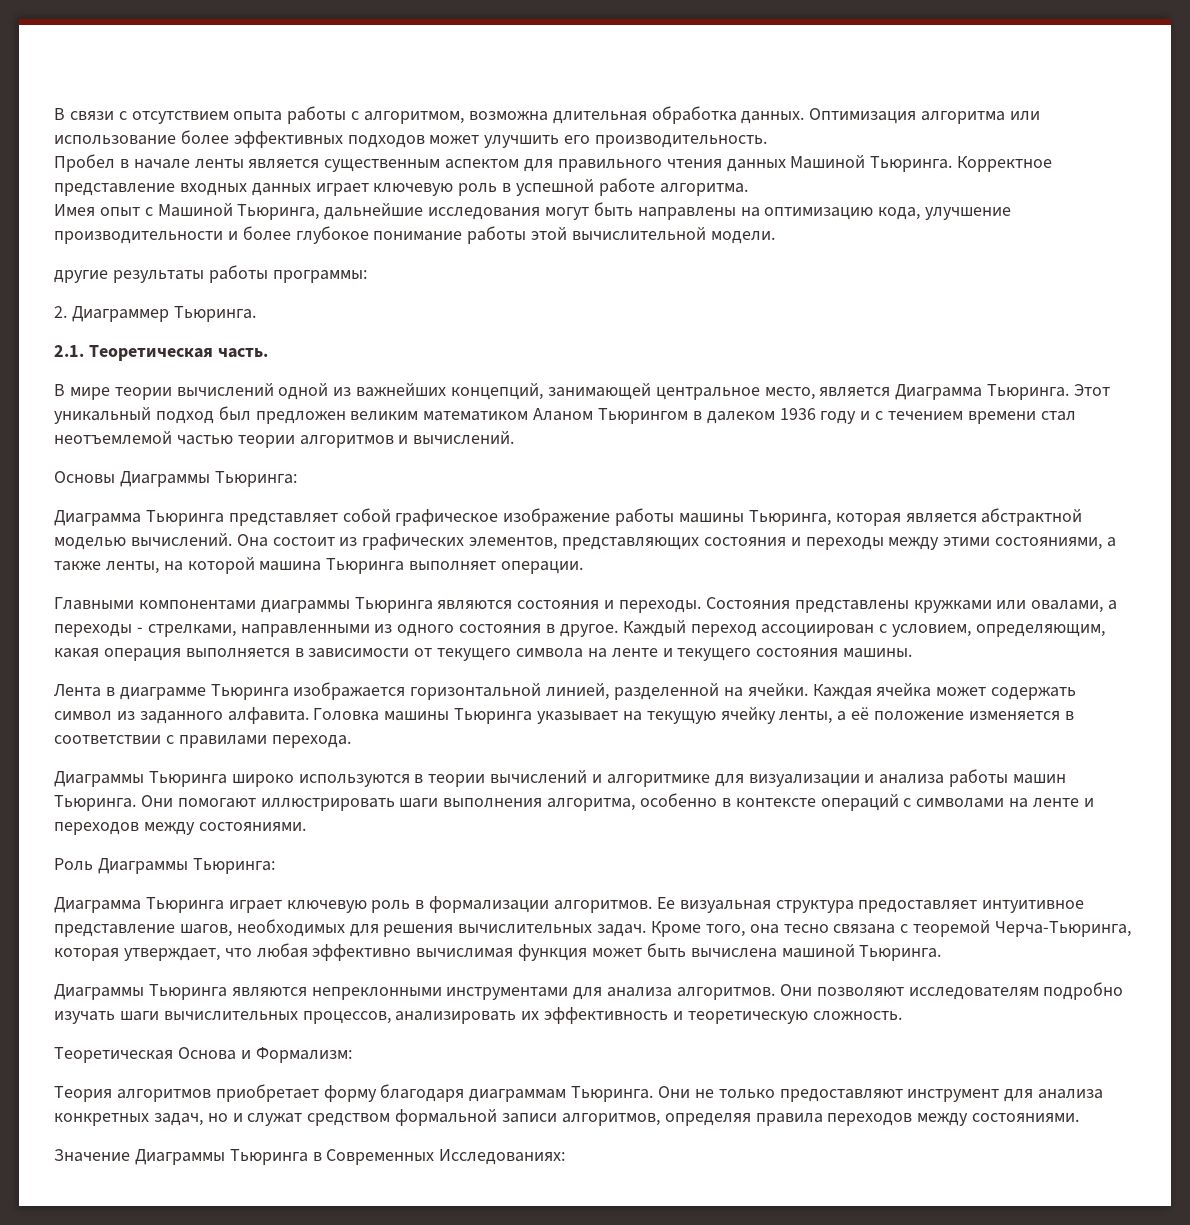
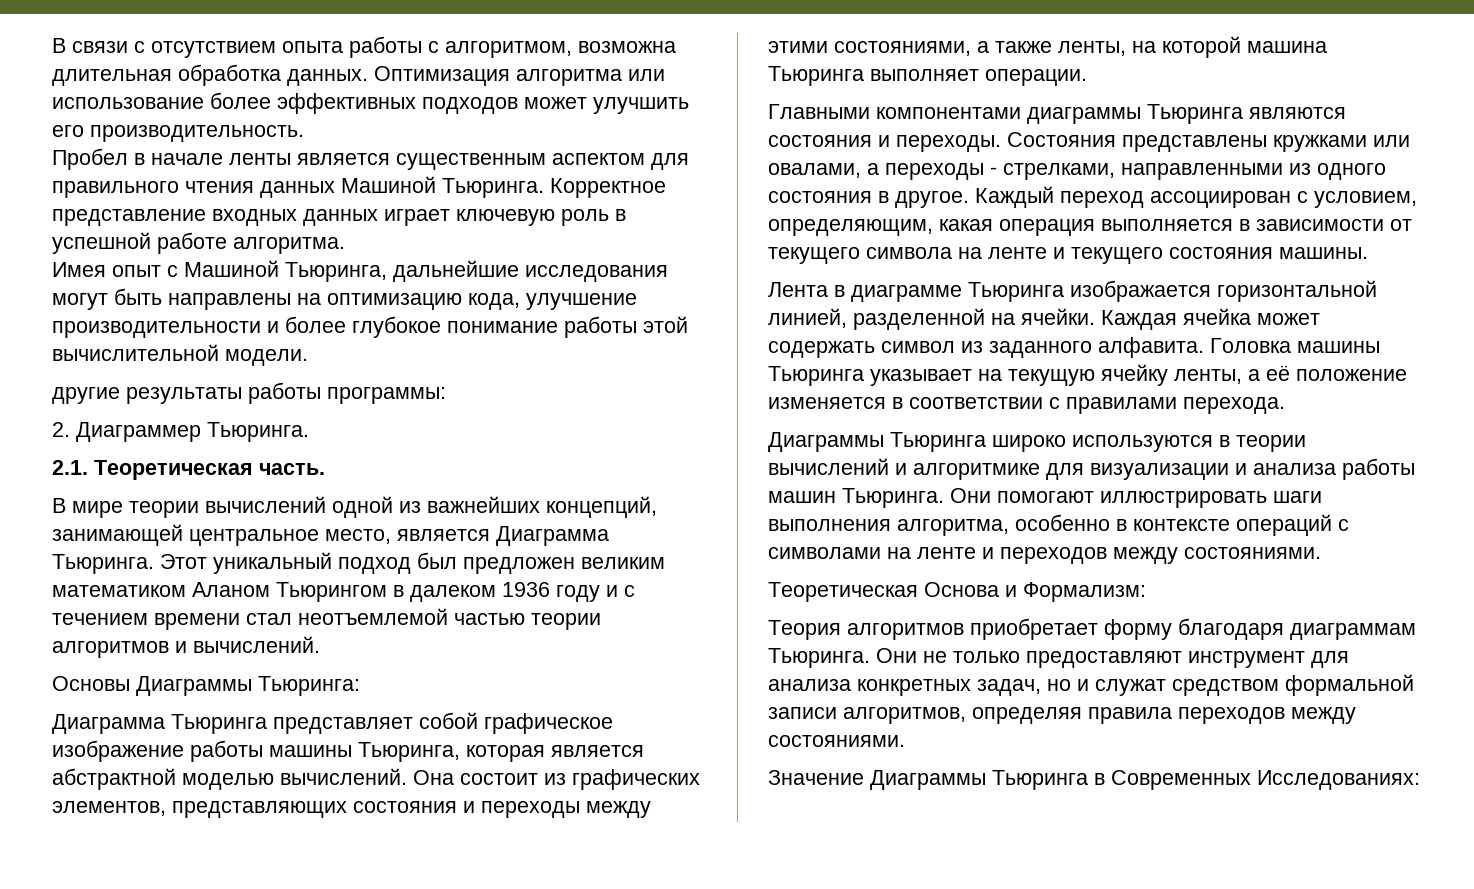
[54,858,275,874] [54,896,1085,913] [54,919,1132,937] [54,943,942,961] [54,982,1124,1000] [54,1007,902,1024] // Роль Диаграммы Тьюринга: // Диаграмма Тьюринга играет ключевую роль в формализации алгоритмов. Ее визуальная структура предоставляет интуитивное представление шагов, необходимых для решения вычислительных задач. Кроме того, она тесно связана с теоремой Черча-Тьюринга, которая утверждает, что любая эффективно вычислимая функция может быть вычислена машиной Тьюринга. // Диаграммы Тьюринга являются непреклонными инструментами для анализа алгоритмов. Они позволяют исследователям подробно изучать шаги вычислительных процессов, анализировать их эффективность и теоретическую сложность. -> (1321, 553) none

